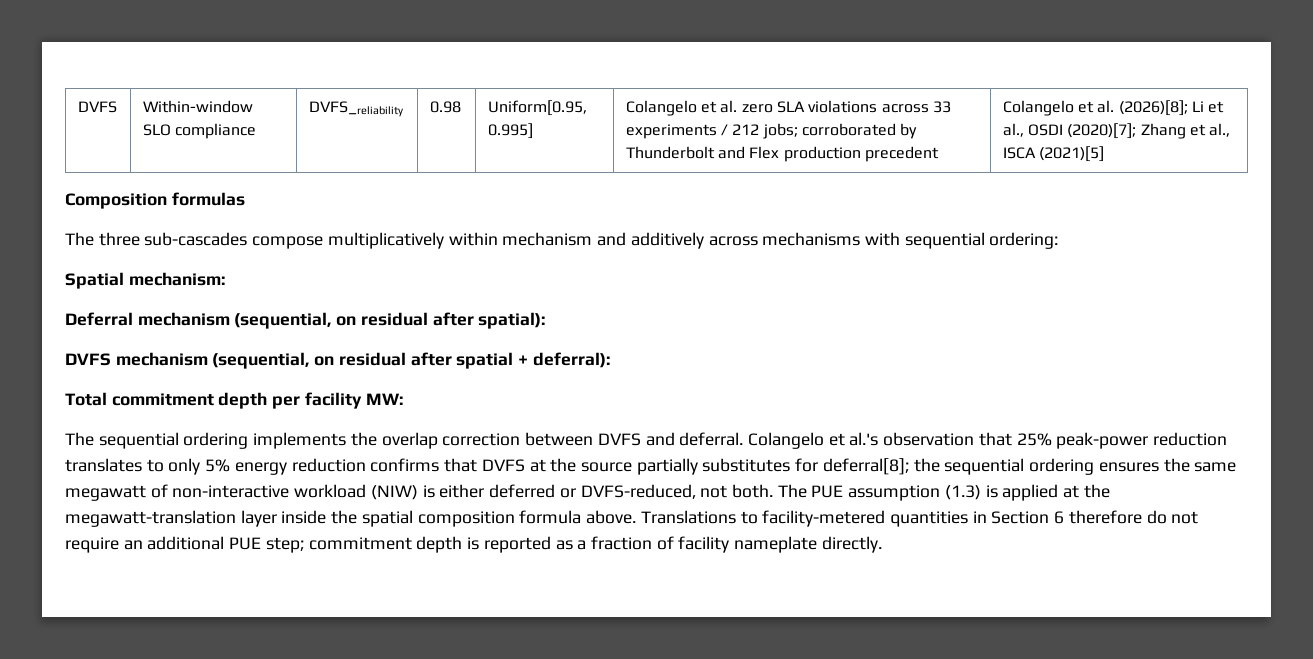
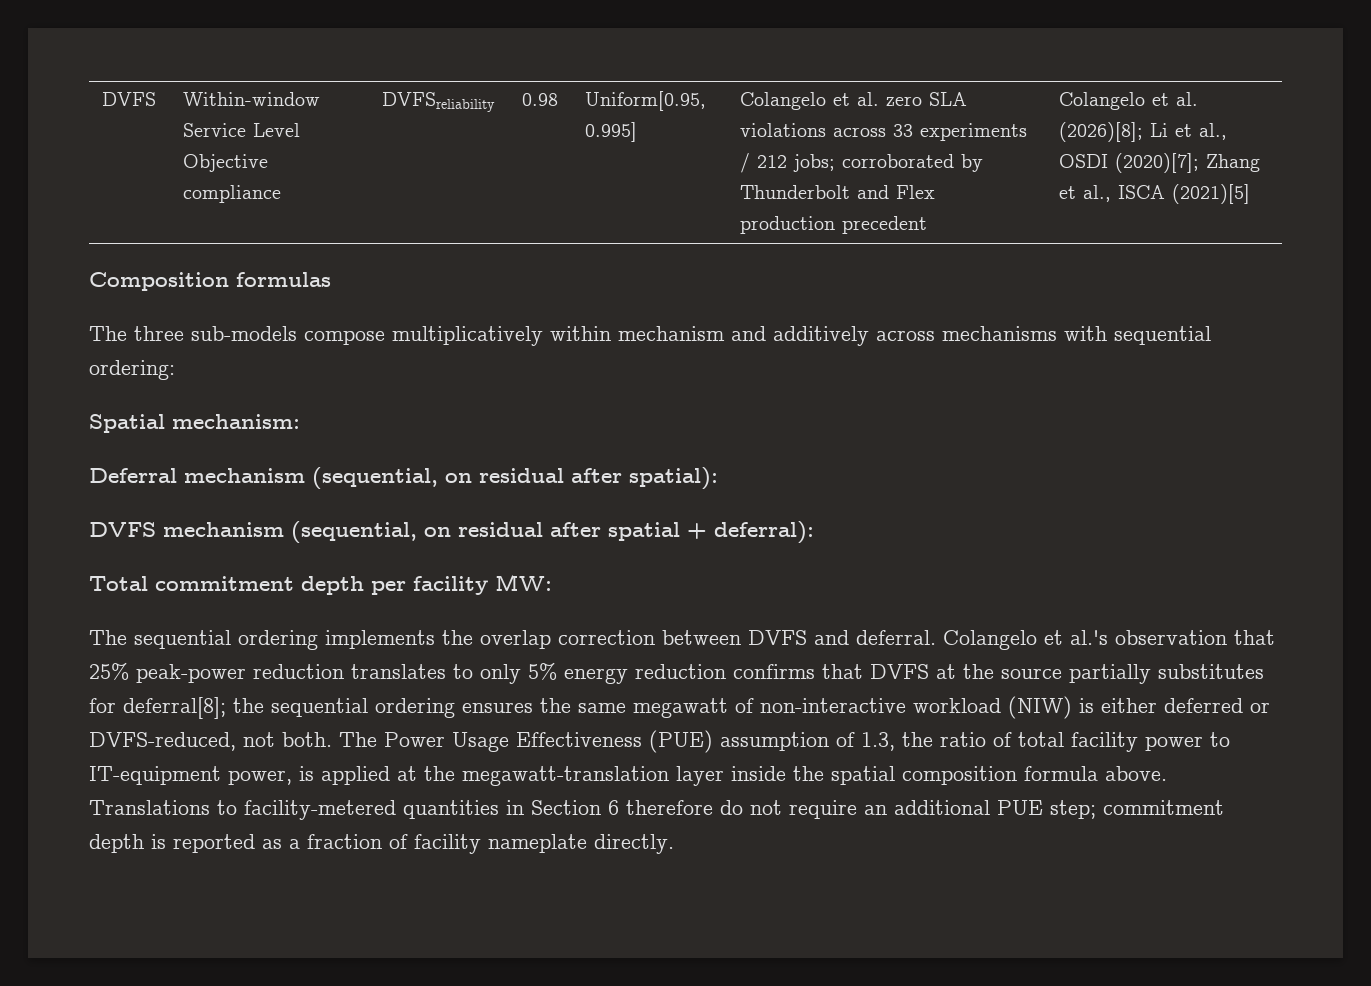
[142,124,171,136] SLO -> [183,123,301,137] [183,154,269,172] Service Level Objective
[308,101,403,117] DVFS_reliability -> [382,92,496,112] DVFSreliability
[144,232,248,246] sub-cascades -> [191,326,297,341] sub-models
[811,485,981,501] PUE assumption (1.3) -> [384,730,1230,753] [89,766,292,785] Power Usage Effectiveness (PUE) assumption of 1.3, the ratio of total facility power to IT-equipment power,

